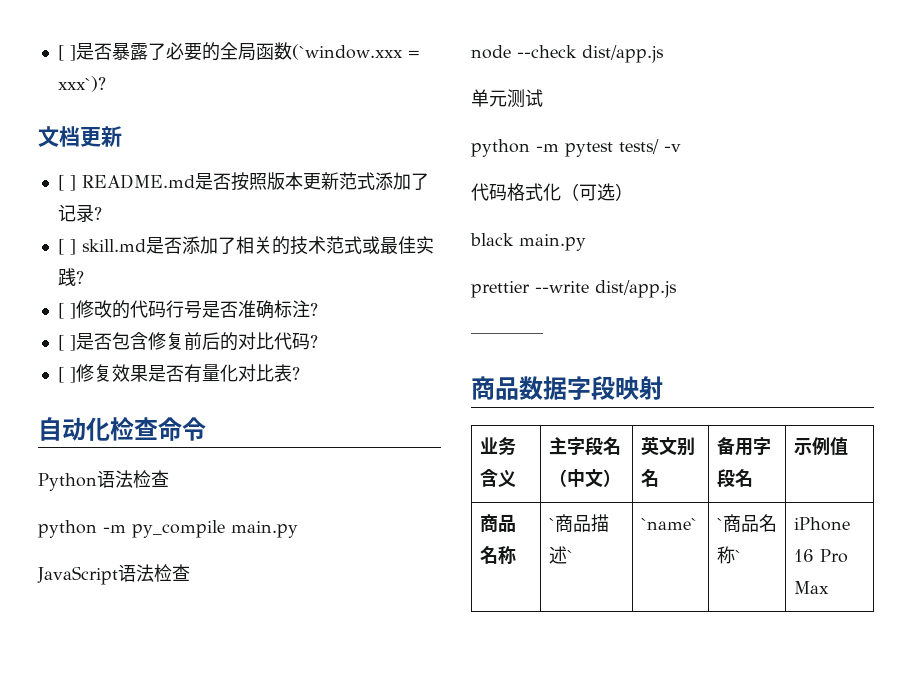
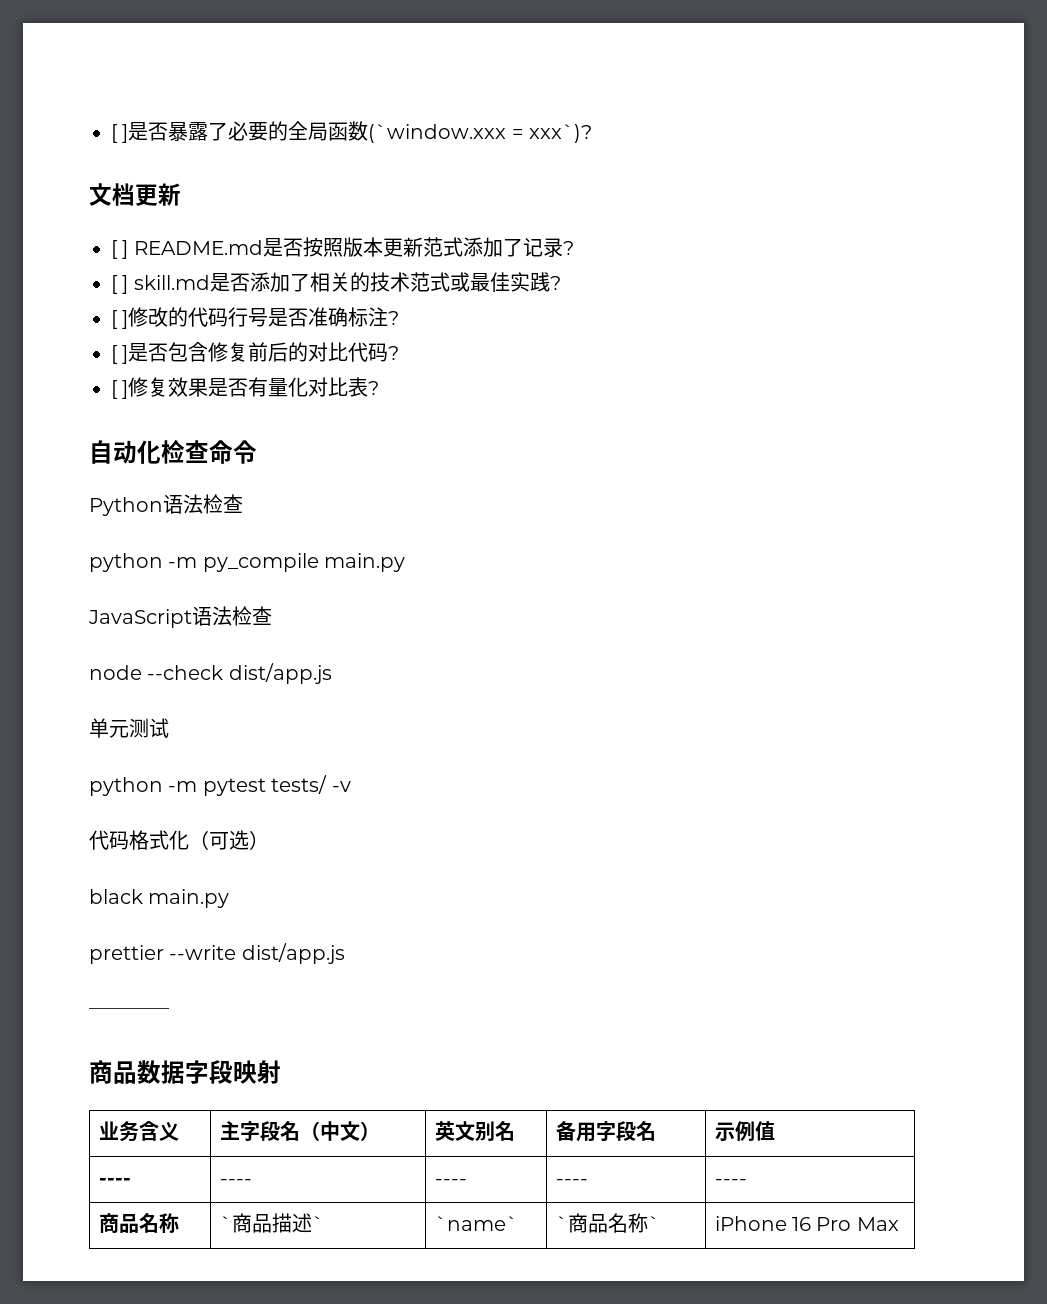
(848, 446) none -> [98,1178,131,1185] [219,1179,252,1185] [434,1179,467,1185] [555,1179,588,1185] [714,1179,747,1185] // ---- | ---- | ---- | ---- | ----

